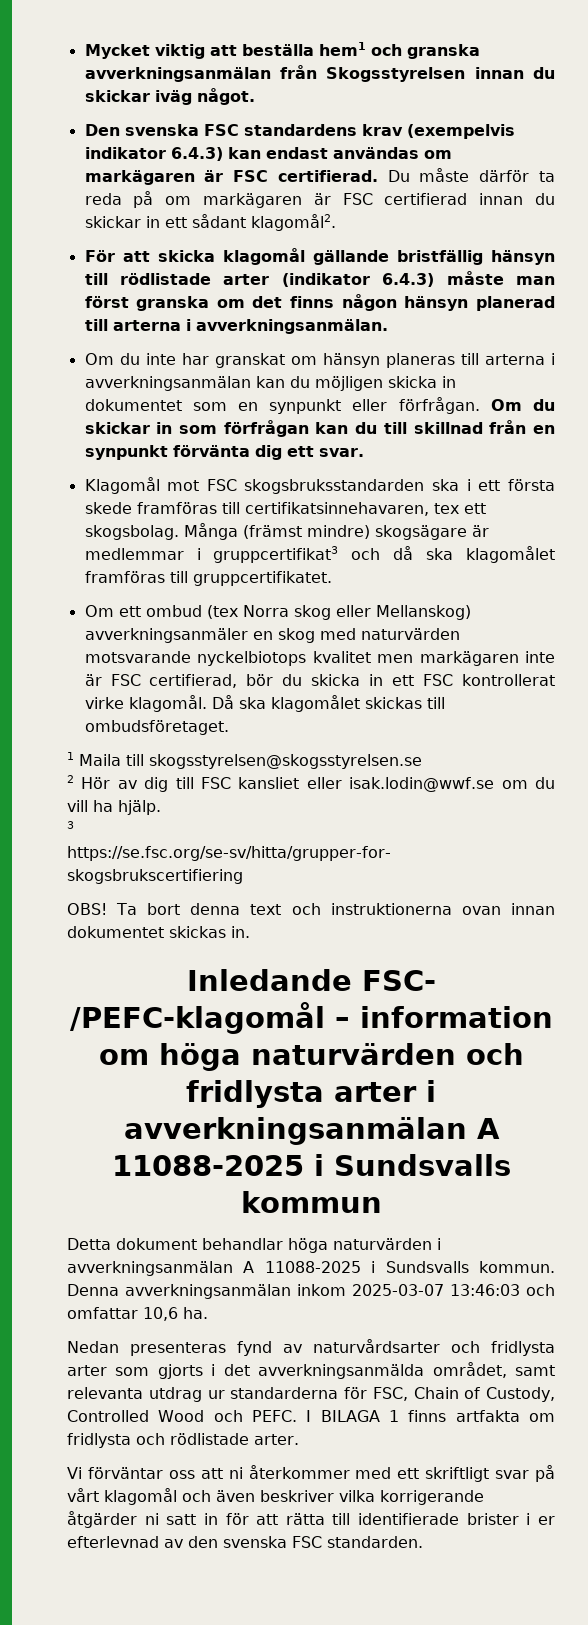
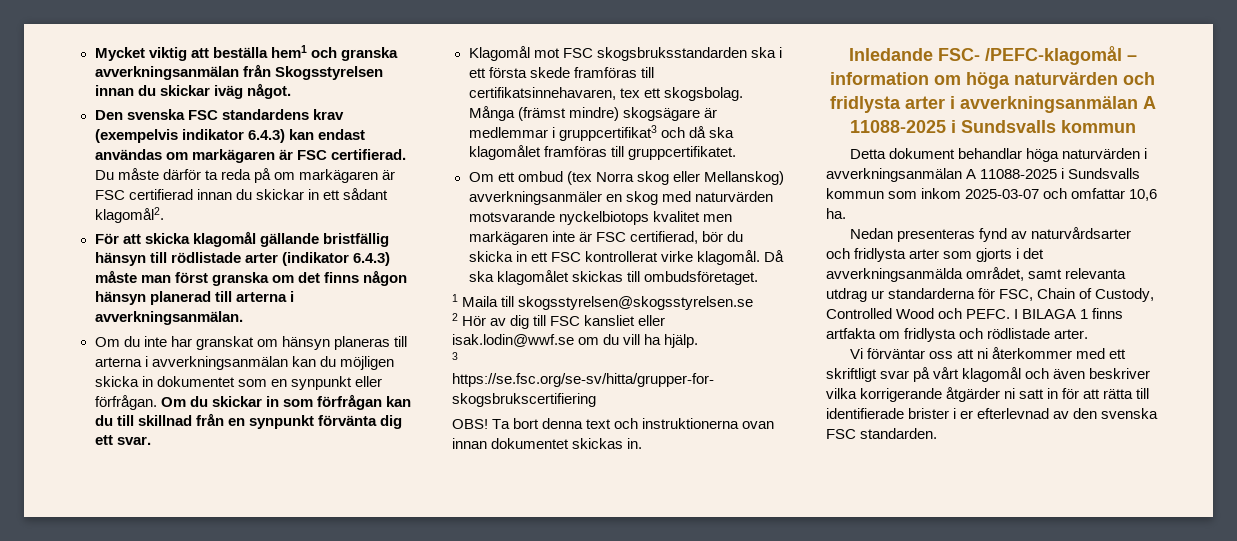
[478,1261,555,1273] [67,1284,291,1299] kommun. Denna avverkningsanmälan -> [826,188,918,199] kommun som
[450,1284,520,1296] 13:46:03 -> (1040, 194) none

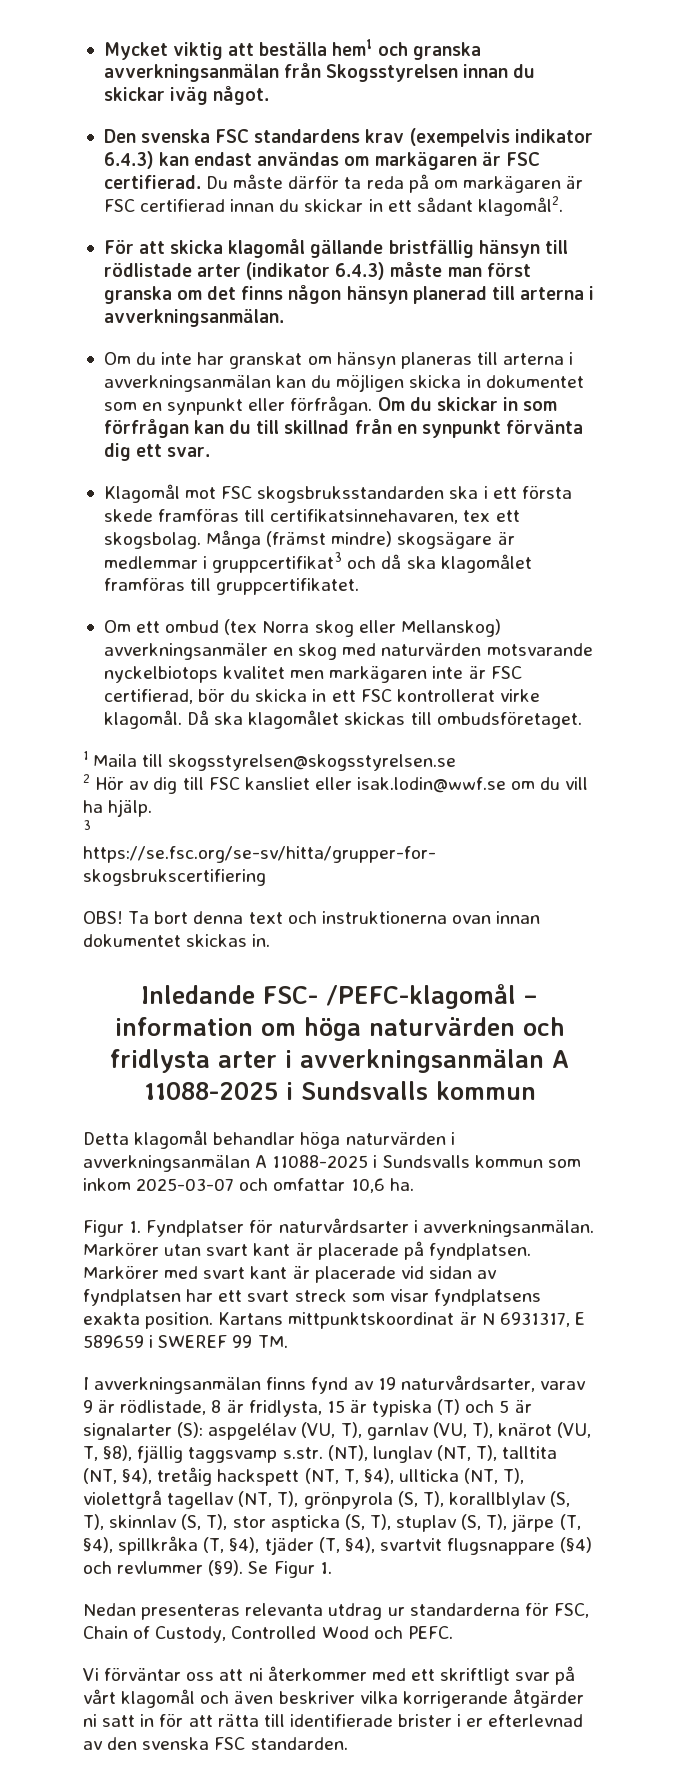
[889,148,956,159] dokument -> [134,1130,209,1149] klagomål
[850,227,1132,242] [826,248,1045,262] [826,267,1063,282] Nedan presenteras fynd av naturvårdsarter och fridlysta arter som gjorts i det avverkningsanmälda området, samt -> [83,1218,594,1237] [83,1241,531,1260] [83,1265,498,1283] [83,1289,541,1306] [83,1312,585,1329] [83,1335,288,1348] [83,1375,586,1394] [83,1399,532,1417] [83,1422,592,1440] [83,1445,558,1463] [83,1467,525,1486] [83,1490,571,1509] [83,1514,581,1532] [83,1536,593,1555] [83,1560,332,1578] [83,1603,241,1620] Figur 1. Fyndplatser för naturvårdsarter i avverkningsanmälan. Markörer utan svart kant är placerade på fyndplatsen. Markörer med svart kant är placerade vid sidan av fyndplatsen har ett svart streck som visar fyndplatsens exakta position. Kartans mittpunktskoordinat är N 6931317, E 589659 i SWEREF 99 TM. // I avverkningsanmälan finns fynd av 19 naturvårdsarter, varav 9 är rödlistade, 8 är fridlysta, 15 är typiska (T) och 5 är signalarter (S): aspgelélav (VU, T), garnlav (VU, T), knärot (VU, T, §8), fjällig taggsvamp s.str. (NT), lunglav (NT, T), talltita (NT, §4), tretåig hackspett (NT, T, §4), ullticka (NT, T), violettgrå tagellav (NT, T), grönpyrola (S, T), korallblylav (S, T), skinnlav (S, T), stor aspticka (S, T), stuplav (S, T), järpe (T, §4), spillkråka (T, §4), tjäder (T, §4), svartvit flugsnappare (§4) och revlummer (§9). Se Figur 1. // Nedan presenteras
[1014,308,1124,319] [826,328,1089,342] I BILAGA 1 finns artfakta om fridlysta och rödlistade arter. -> (453, 1632) none

